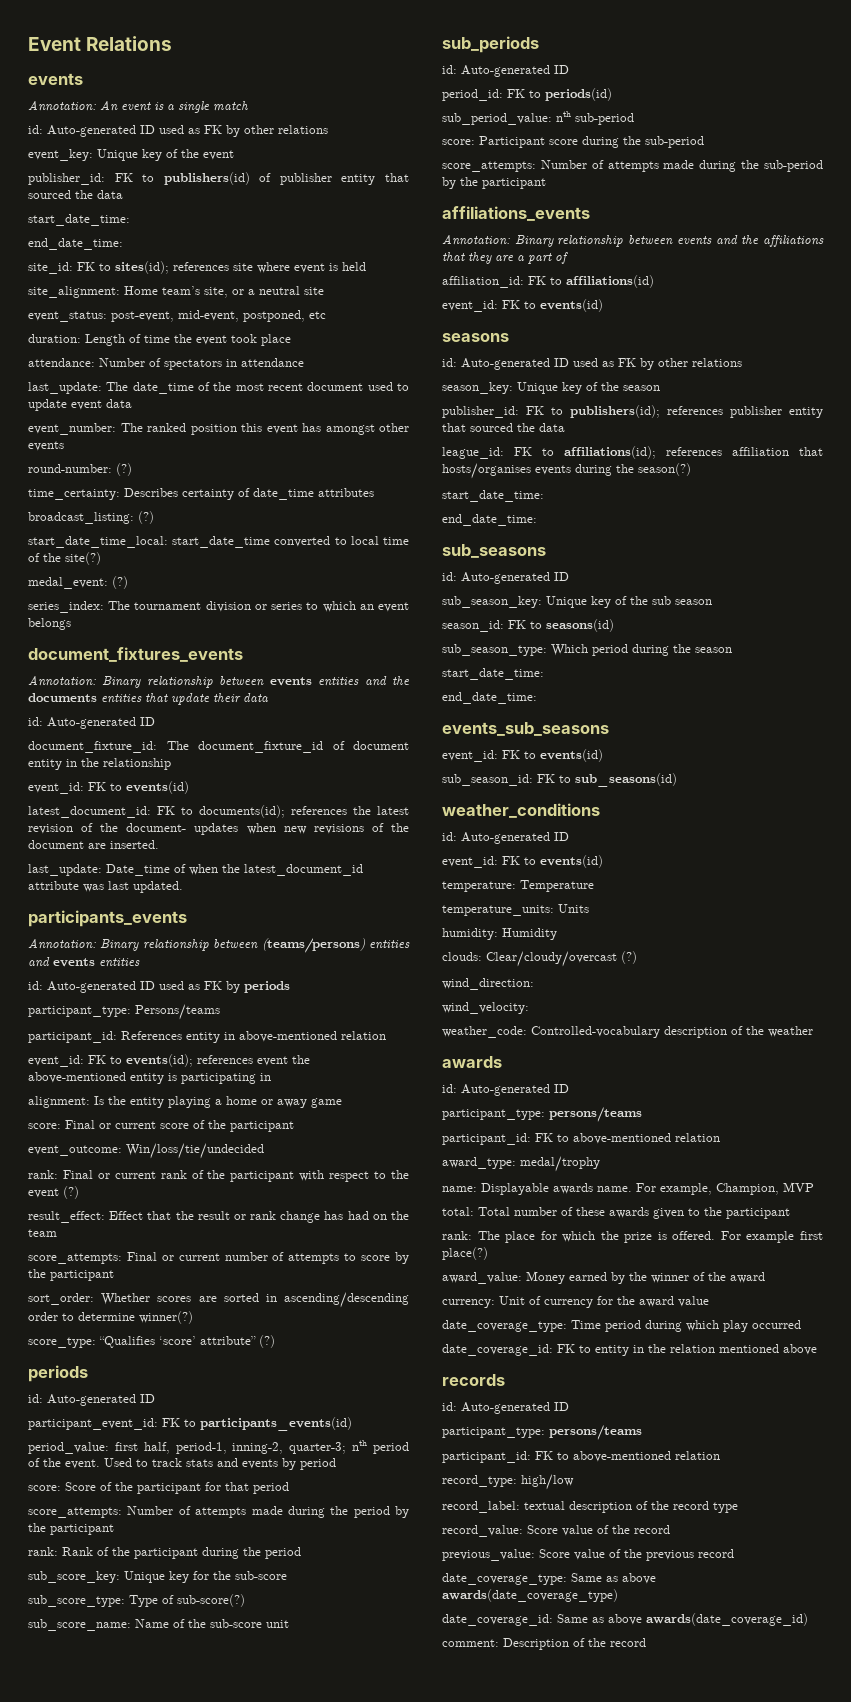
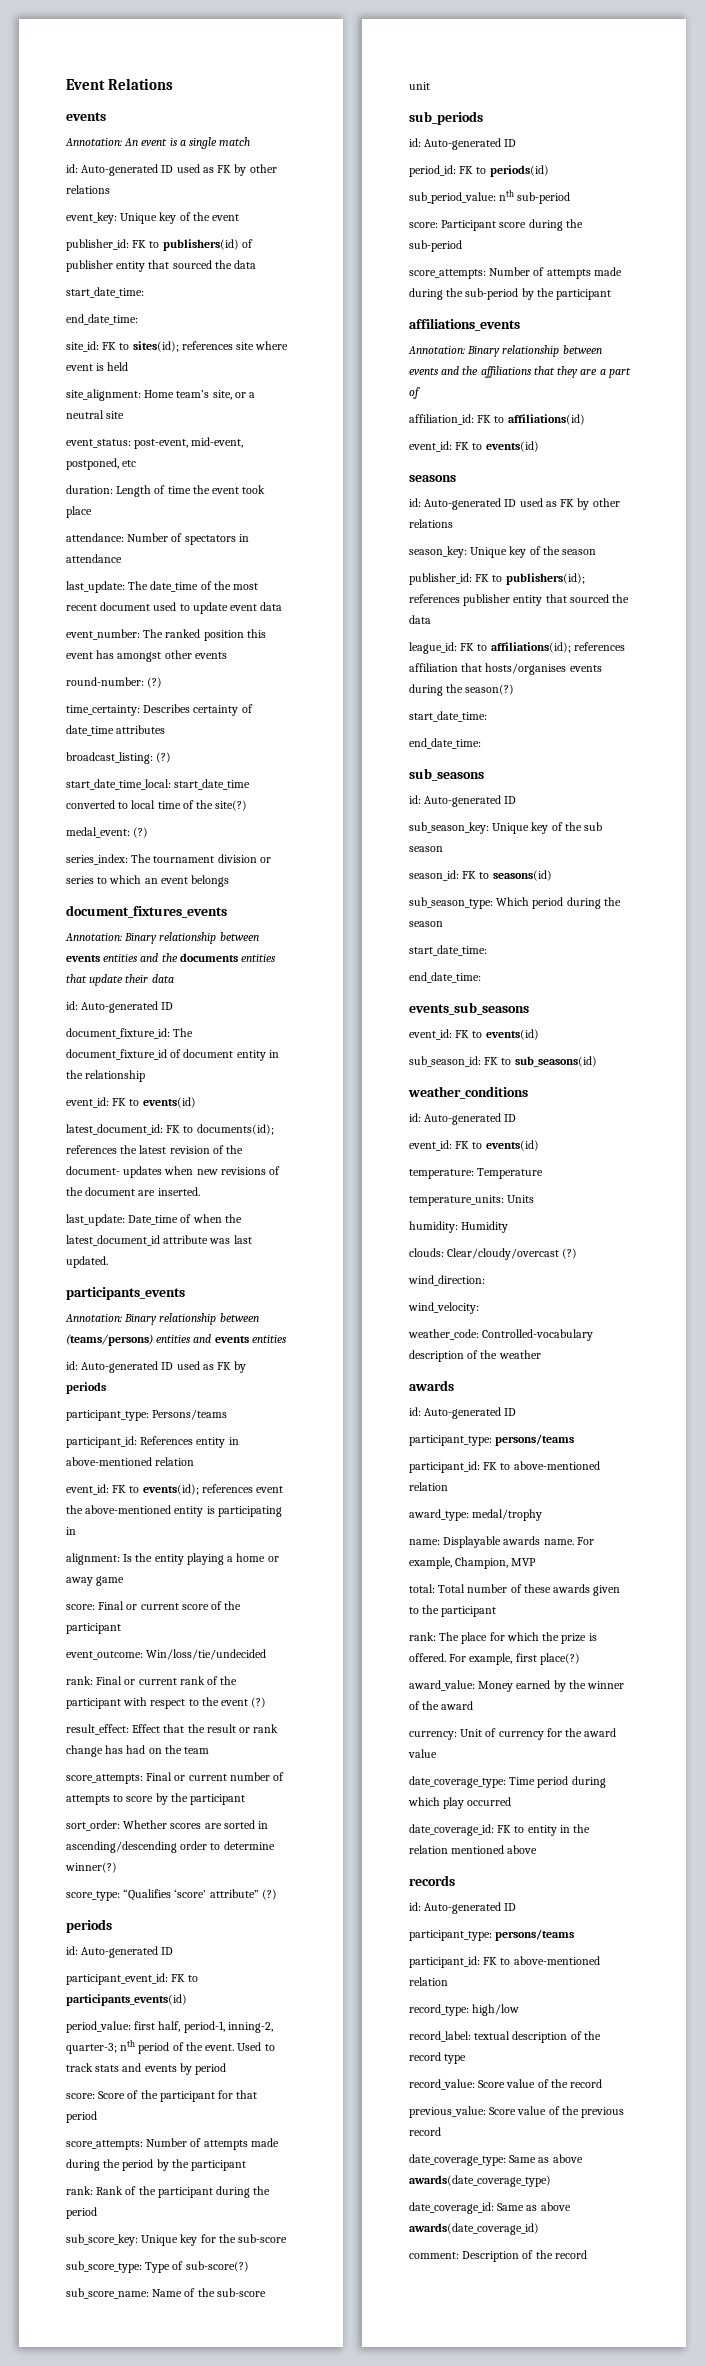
[746,1231,795,1243] example -> [469,1653,513,1665] example,

